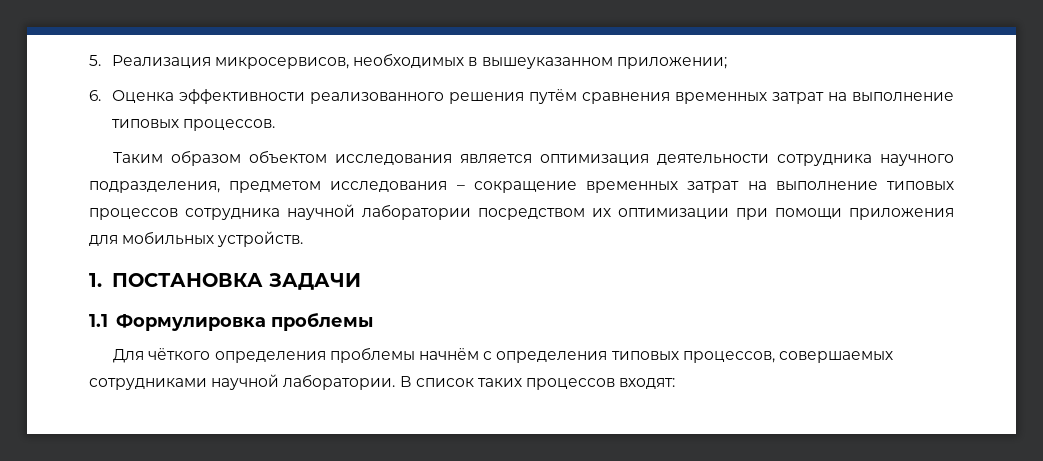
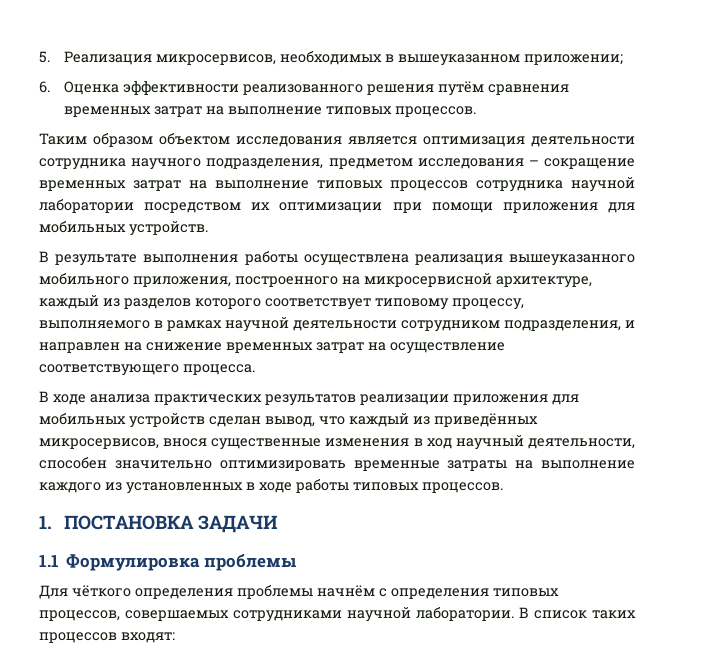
(304, 239) none -> [39,251,635,266] [39,273,592,288] [39,295,524,310] [39,317,635,332] [39,342,505,354] [39,364,255,376] [39,391,579,406] [39,413,538,428] [39,435,636,450] [39,457,635,471] [39,479,503,494] // В результате выполнения работы осуществлена реализация вышеуказанного мобильного приложения, построенного на микросервисной архитектуре, каждый из разделов которого соответствует типовому процессу, выполняемого в рамках научной деятельности сотрудником подразделения, и направлен на снижение временных затрат на осуществление соответствующего процесса. // В ходе анализа практических результатов реализации приложения для мобильных устройств сделан вывод, что каждый из приведённых микросервисов, внося существенные изменения в ход научный деятельности, способен значительно оптимизировать временные затраты на выполнение каждого из установленных в ходе работы типовых процессов.

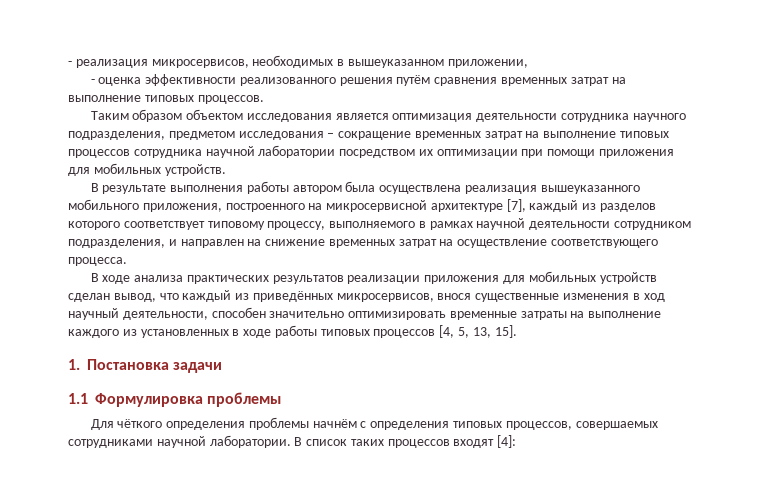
[39,51,152,65] 5. Реализация -> [68,59,148,68] - реализация
[523,54,623,65] [39,81,119,95] приложении; // 6. Оценка -> [447,59,528,68] [90,77,142,86] приложении, // - оценка
(298, 258) none -> [292,181,376,194] автором была
[496,276,592,288] архитектуре, -> [430,199,526,212] архитектуре [7],
[422,482,503,493] процессов. -> [373,325,517,338] процессов [4, 5, 13, 15].
[63,515,278,533] ПОСТАНОВКА ЗАДАЧИ -> [87,359,223,373] Постановка задачи
[121,632,175,643] входят: -> [453,435,517,448] входят [4]:

